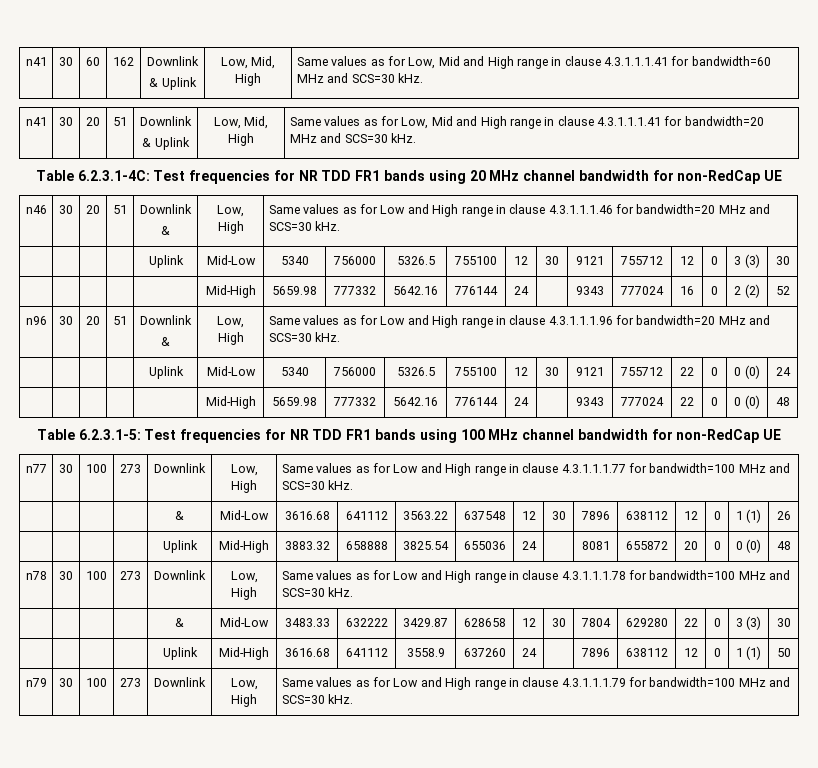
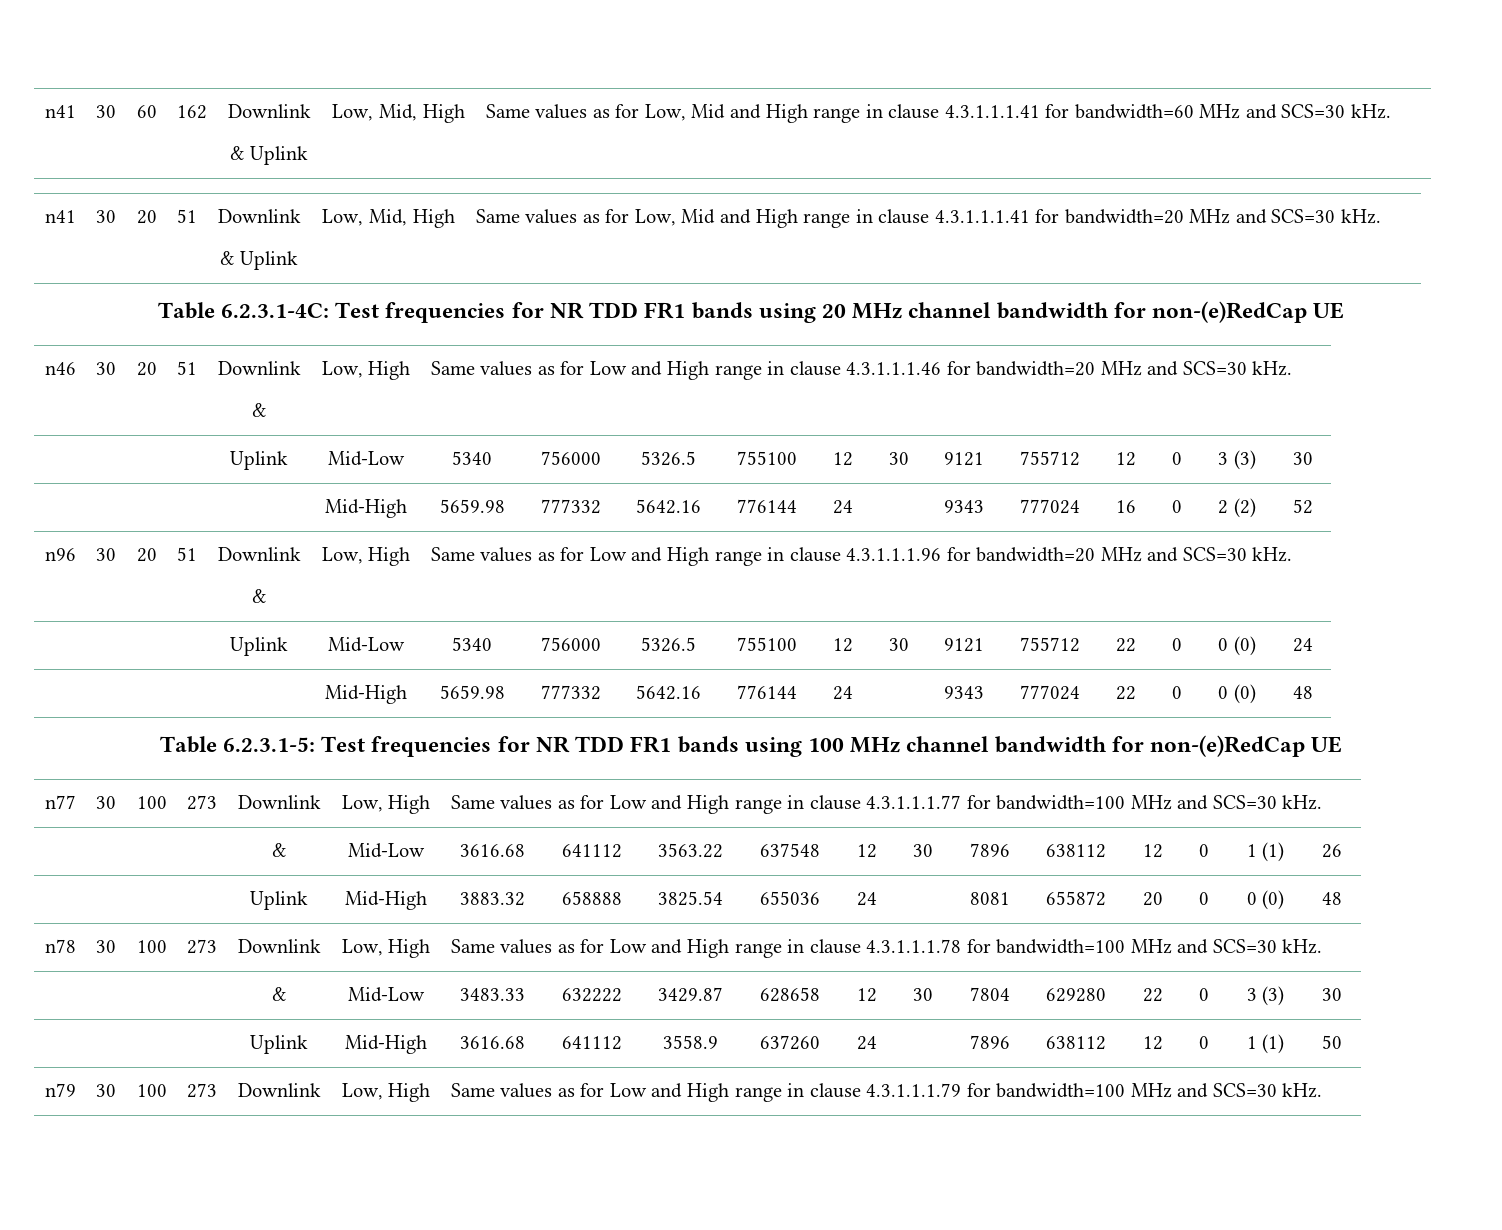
[677,170,761,184] non-RedCap -> [1151,301,1307,323] non-(e)RedCap
[676,429,760,443] non-RedCap -> [1149,735,1305,757] non-(e)RedCap

